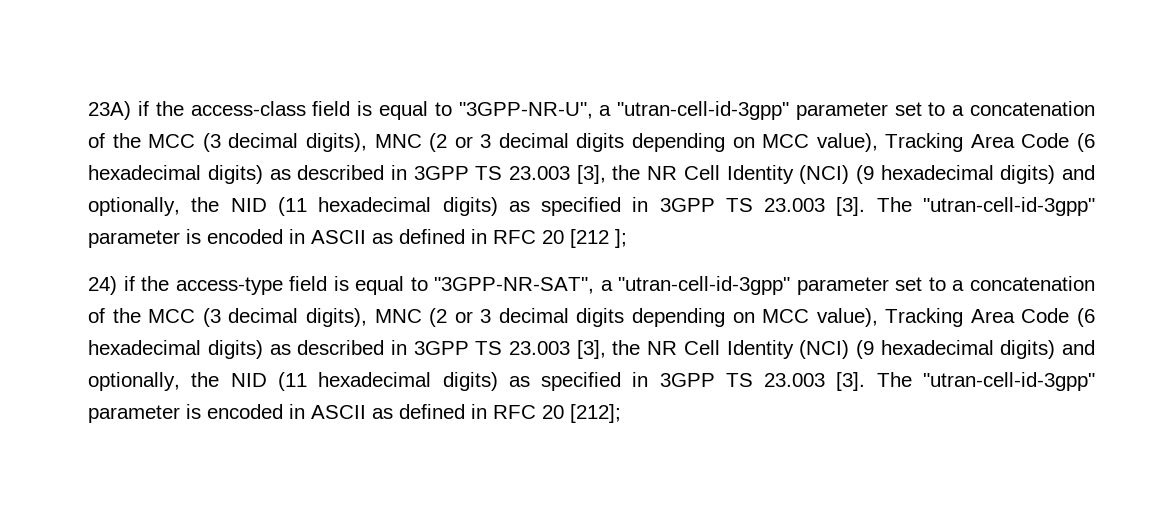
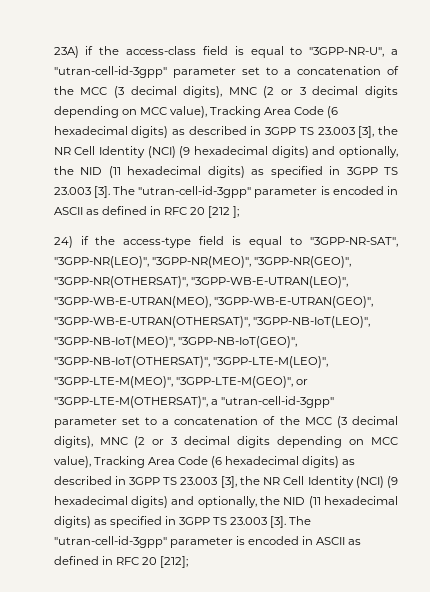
(595, 285) none -> [53,256,351,268] [53,276,348,288] [53,296,373,308] [53,316,370,328] [53,336,297,348] [53,356,328,368] [53,376,308,388] [53,396,208,408] "3GPP-NR(LEO)", "3GPP-NR(MEO)", "3GPP-NR(GEO)", "3GPP-NR(OTHERSAT)", "3GPP-WB-E-UTRAN(LEO)", "3GPP-WB-E-UTRAN(MEO), "3GPP-WB-E-UTRAN(GEO)", "3GPP-WB-E-UTRAN(OTHERSAT)", "3GPP-NB-IoT(LEO)", "3GPP-NB-IoT(MEO)", "3GPP-NB-IoT(GEO)", "3GPP-NB-IoT(OTHERSAT)", "3GPP-LTE-M(LEO)", "3GPP-LTE-M(MEO)", "3GPP-LTE-M(GEO)", or "3GPP-LTE-M(OTHERSAT)",

